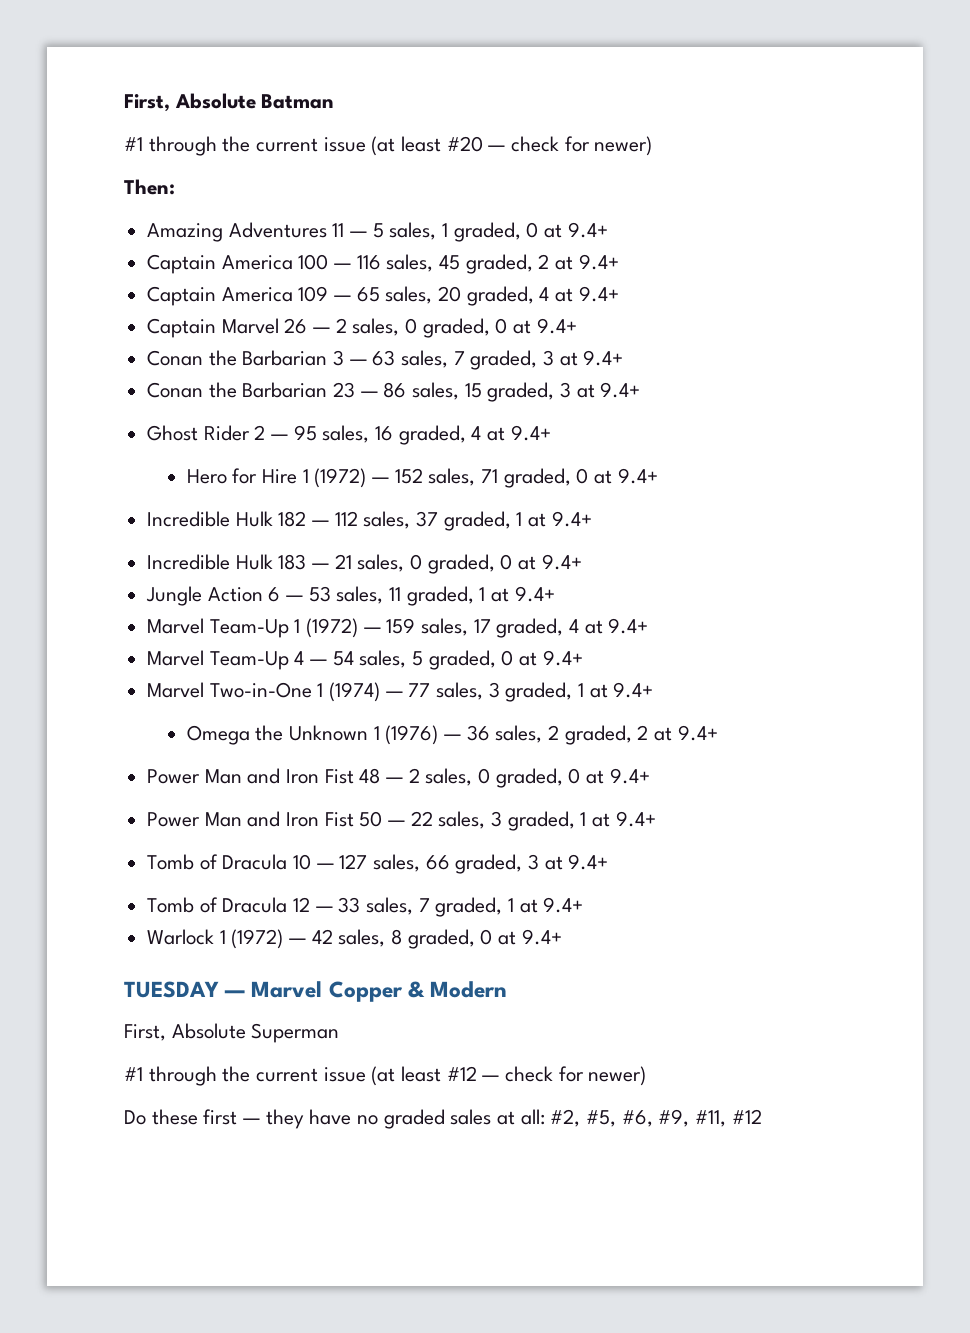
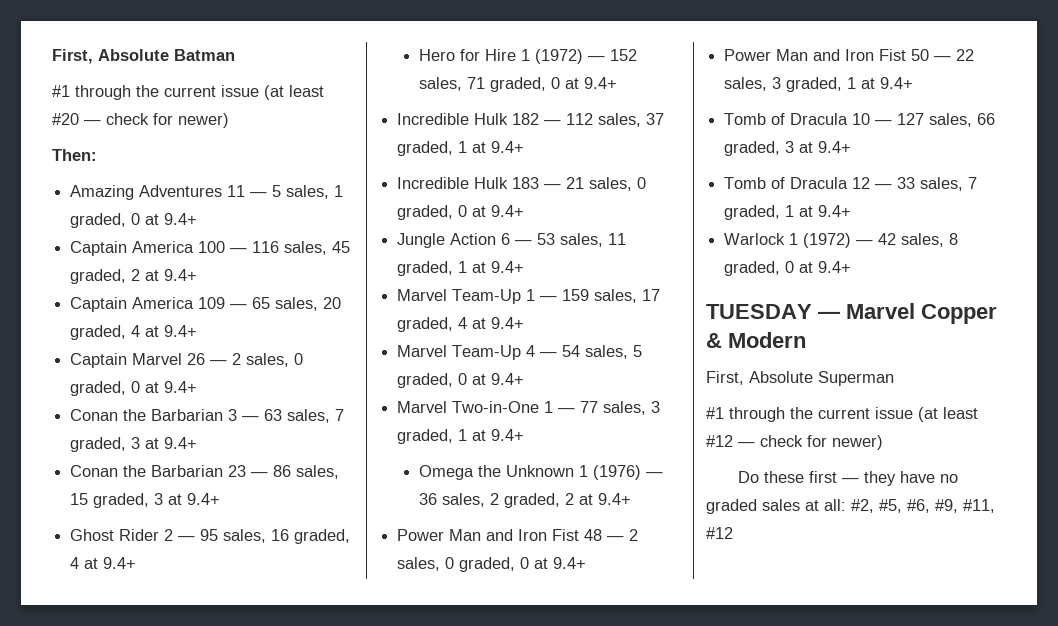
[306,618,359,638] (1972) -> (536, 295) none
[329,682,381,702] (1974) -> (554, 407) none

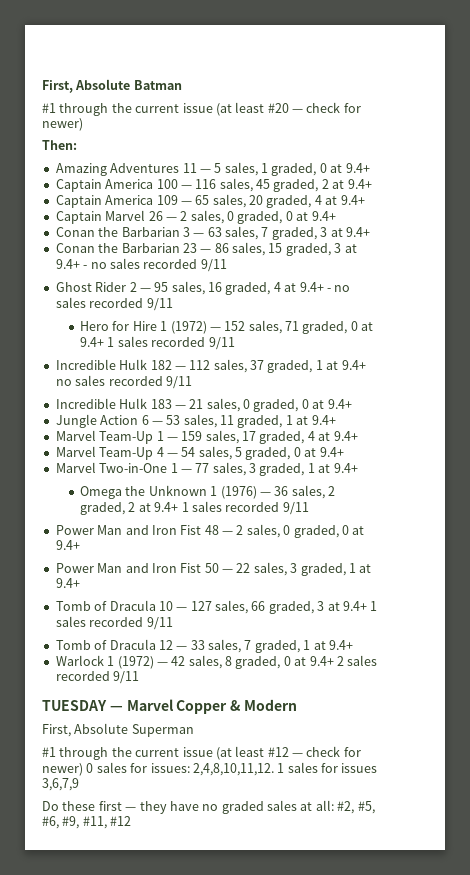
(221, 499) none -> [83,258,227,272] - no sales recorded 9/11
(137, 563) none -> [326,285,351,292] [55,297,173,311] - no sales recorded 9/11
(617, 83) none -> [107,336,235,350] 1 sales recorded 9/11
(525, 147) none -> [55,375,192,389] no sales recorded 9/11
(631, 499) none -> [181,501,309,515] 1 sales recorded 9/11
(852, 147) none -> [370,601,378,611] [55,616,173,630] 1 sales recorded 9/11
(852, 267) none -> [336,655,378,666] [55,671,140,684] 2 sales recorded 9/11
(883, 442) none -> [86,762,378,776] [42,778,79,791] 0 sales for issues: 2,4,8,10,11,12. 1 sales for issues 3,6,7,9

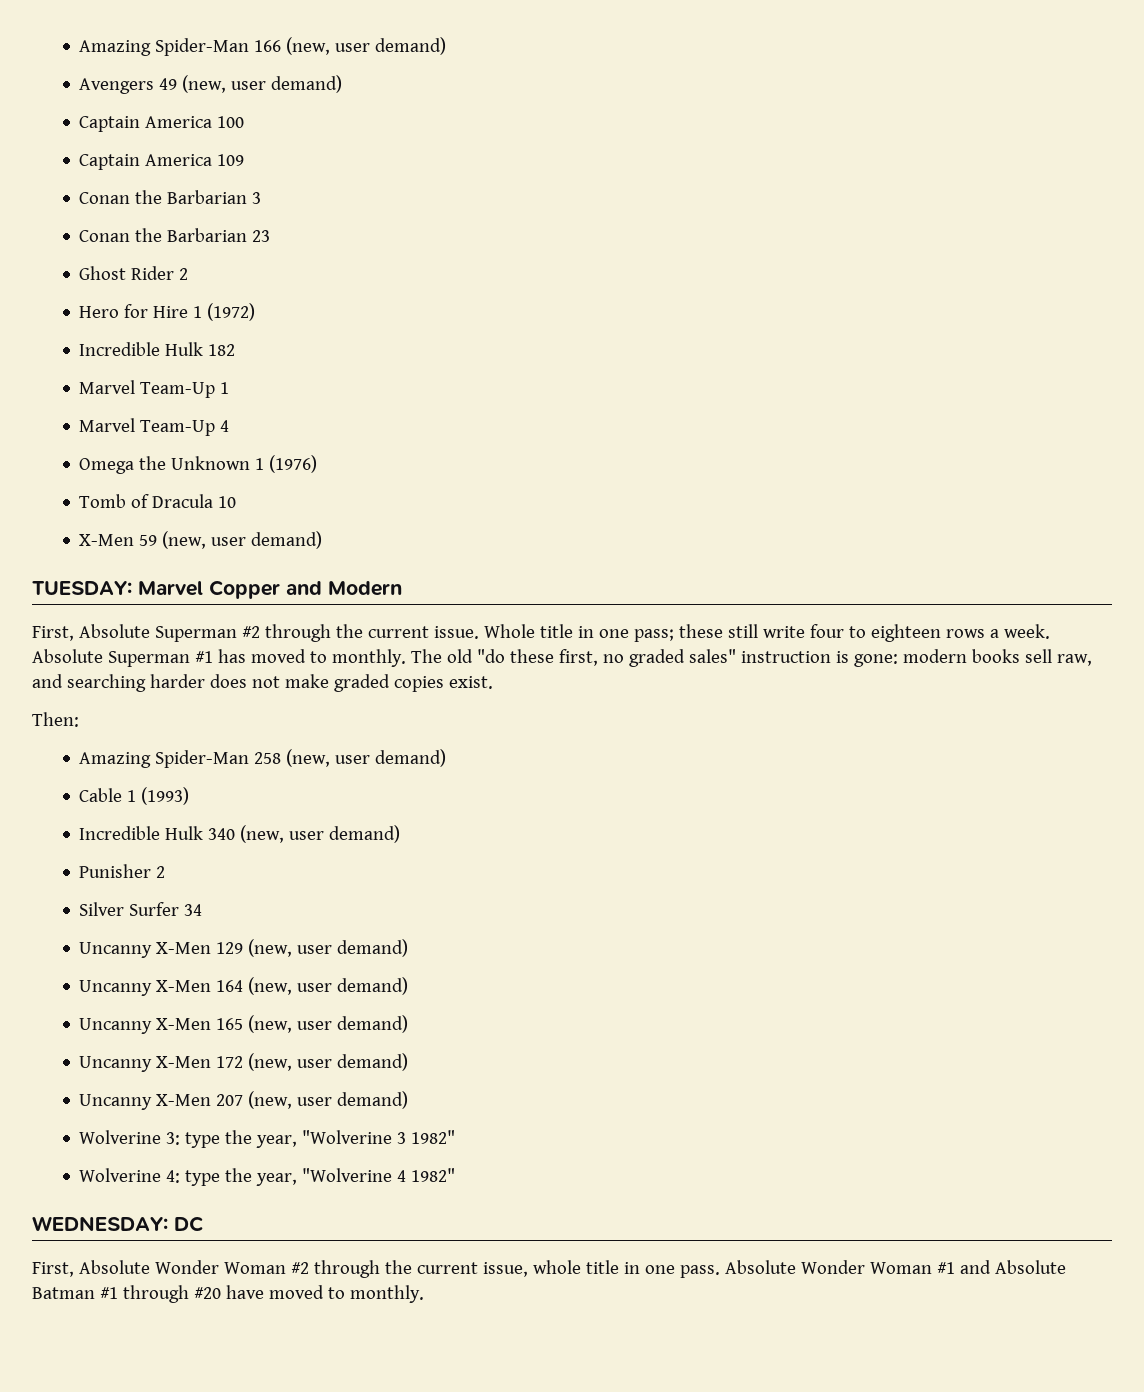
[42,79,182,93] [42,102,361,116] [42,118,83,131] [42,140,77,150] [55,162,370,176] [55,178,372,192] [55,194,365,208] [55,210,336,224] [55,226,370,240] [55,242,357,256] [55,258,227,272] [55,281,351,295] [55,297,173,311] First, Absolute Batman // #1 through the current issue (at least #20 — check for newer) // Then: // Amazing Adventures 11 — 5 sales, 1 graded, 0 at 9.4+ // Captain America 100 — 116 sales, 45 graded, 2 at 9.4+ // Captain America 109 — 65 sales, 20 graded, 4 at 9.4+ // Captain Marvel 26 — 2 sales, 0 graded, 0 at 9.4+ // Conan the Barbarian 3 — 63 sales, 7 graded, 3 at 9.4+ // Conan the Barbarian 23 — 86 sales, 15 graded, 3 at 9.4+ - no sales recorded 9/11 // Ghost Rider 2 — 95 sales, 16 graded, 4 at 9.4+ - no sales recorded 9/11 -> [79,37,447,56] [79,75,343,94] [79,116,245,132] [79,154,245,170] [79,190,262,204] [79,228,271,242] [79,266,189,280] Amazing Spider-Man 166 (new, user demand) // Avengers 49 (new, user demand) // Captain America 100 // Captain America 109 // Conan the Barbarian 3 // Conan the Barbarian 23 // Ghost Rider 2
[209,320,374,334] [80,336,235,350] [55,359,366,373] [55,375,192,389] [55,398,352,412] [55,414,336,428] [55,430,358,444] [55,446,344,460] [55,462,358,476] — 152 sales, 71 graded, 0 at 9.4+ 1 sales recorded 9/11 // Incredible Hulk 182 — 112 sales, 37 graded, 1 at 9.4+ no sales recorded 9/11 // Incredible Hulk 183 — 21 sales, 0 graded, 0 at 9.4+ // Jungle Action 6 — 53 sales, 11 graded, 1 at 9.4+ // Marvel Team-Up 1 — 159 sales, 17 graded, 4 at 9.4+ // Marvel Team-Up 4 — 54 sales, 5 graded, 0 at 9.4+ // Marvel Two-in-One 1 — 77 sales, 3 graded, 1 at 9.4+ -> [79,342,236,356] [79,380,230,398] [79,418,230,436] // Incredible Hulk 182 // Marvel Team-Up 1 // Marvel Team-Up 4
[259,485,336,499] [80,501,309,515] [55,524,365,538] [55,540,80,550] [55,562,372,576] [55,578,80,588] [55,600,378,614] [55,616,173,630] [55,639,353,653] [55,655,378,669] [55,671,140,684] [42,700,123,711] — 36 sales, 2 graded, 2 at 9.4+ 1 sales recorded 9/11 // Power Man and Iron Fist 48 — 2 sales, 0 graded, 0 at 9.4+ // Power Man and Iron Fist 50 — 22 sales, 3 graded, 1 at 9.4+ // Tomb of Dracula 10 — 127 sales, 66 graded, 3 at 9.4+ 1 sales recorded 9/11 // Tomb of Dracula 12 — 33 sales, 7 graded, 1 at 9.4+ // Warlock 1 (1972) — 42 sales, 8 graded, 0 at 9.4+ 2 sales recorded 9/11 // TUESDAY — -> [79,494,237,508] [79,531,323,549] [32,581,132,595] // Tomb of Dracula 10 // X-Men 59 (new, user demand) // TUESDAY:
[230,700,242,711] & -> [286,581,322,595] and
[42,746,361,760] [42,762,378,776] [42,778,79,791] [42,800,375,814] [42,816,132,829] // #1 through the current issue (at least #12 — check for newer) 0 sales for issues: 2,4,8,10,11,12. 1 sales for issues 3,6,7,9 // Do these first — they have no graded sales at all: #2, #5, #6, #9, #11, #12 -> [241,624,1050,642] [32,649,1092,667] [32,674,493,692] [32,712,79,727] [79,749,447,768] [79,787,190,805] [79,825,401,843] [79,864,166,878] [79,902,203,916] [79,939,409,958] [79,977,409,996] [79,1015,409,1034] [79,1053,409,1072] [79,1091,409,1110] [79,1130,456,1148] [79,1168,456,1186] [32,1216,204,1232] [32,1260,1066,1278] [32,1285,424,1303] #2 through the current issue. Whole title in one pass; these still write four to eighteen rows a week. Absolute Superman #1 has moved to monthly. The old "do these first, no graded sales" instruction is gone: modern books sell raw, and searching harder does not make graded copies exist. // Then: // Amazing Spider-Man 258 (new, user demand) // Cable 1 (1993) // Incredible Hulk 340 (new, user demand) // Punisher 2 // Silver Surfer 34 // Uncanny X-Men 129 (new, user demand) // Uncanny X-Men 164 (new, user demand) // Uncanny X-Men 165 (new, user demand) // Uncanny X-Men 172 (new, user demand) // Uncanny X-Men 207 (new, user demand) // Wolverine 3: type the year, "Wolverine 3 1982" // Wolverine 4: type the year, "Wolverine 4 1982" // WEDNESDAY: DC // First, Absolute Wonder Woman #2 through the current issue, whole title in one pass. Absolute Wonder Woman #1 and Absolute Batman #1 through #20 have moved to monthly.

